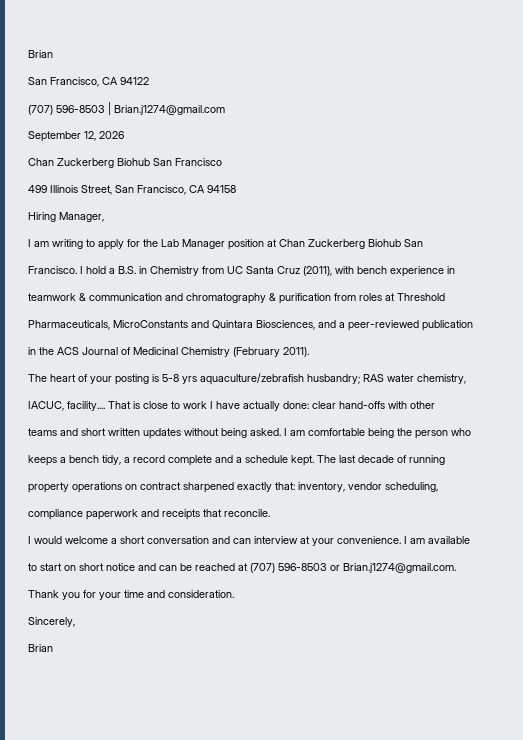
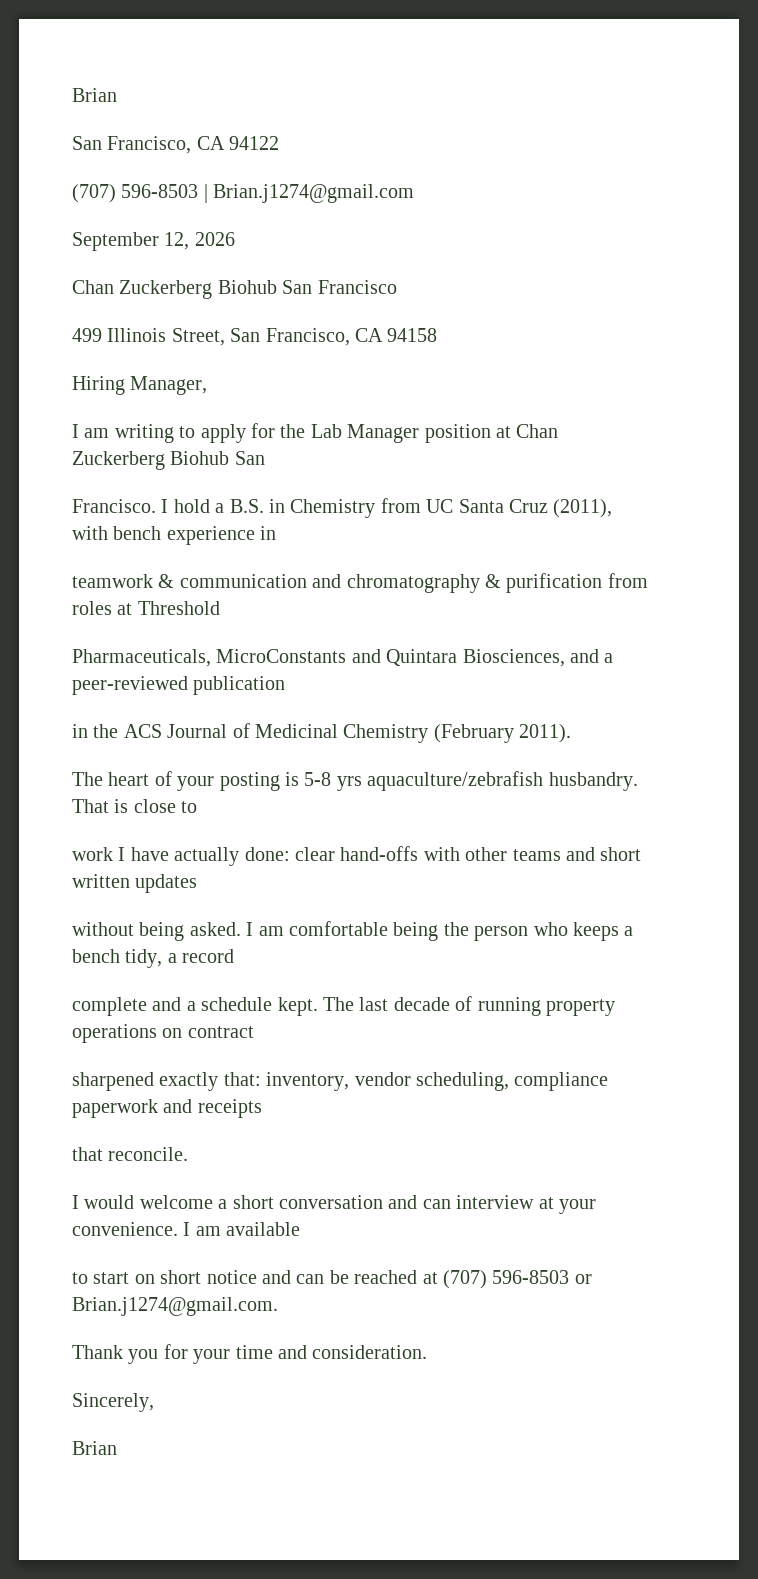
[307,374,466,384] [28,401,105,411] husbandry; RAS water chemistry, // IACUC, facility.... -> [548,772,638,791] husbandry.
(180, 405) none -> (198, 807) //
(435, 405) // -> (508, 854) none
(181, 433) none -> (198, 883) //
(471, 432) // -> (568, 929) none
(165, 459) none -> (235, 956) //
(445, 460) // -> (541, 1006) none
(181, 486) none -> (254, 1032) //
(438, 487) // -> (509, 1081) none
(200, 514) none -> (262, 1108) //

